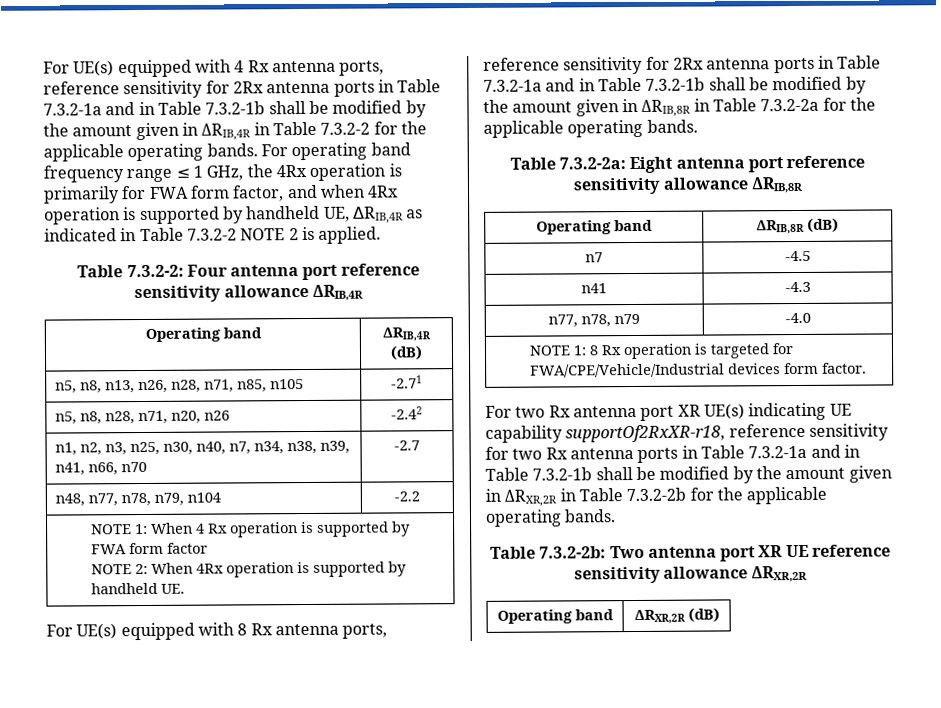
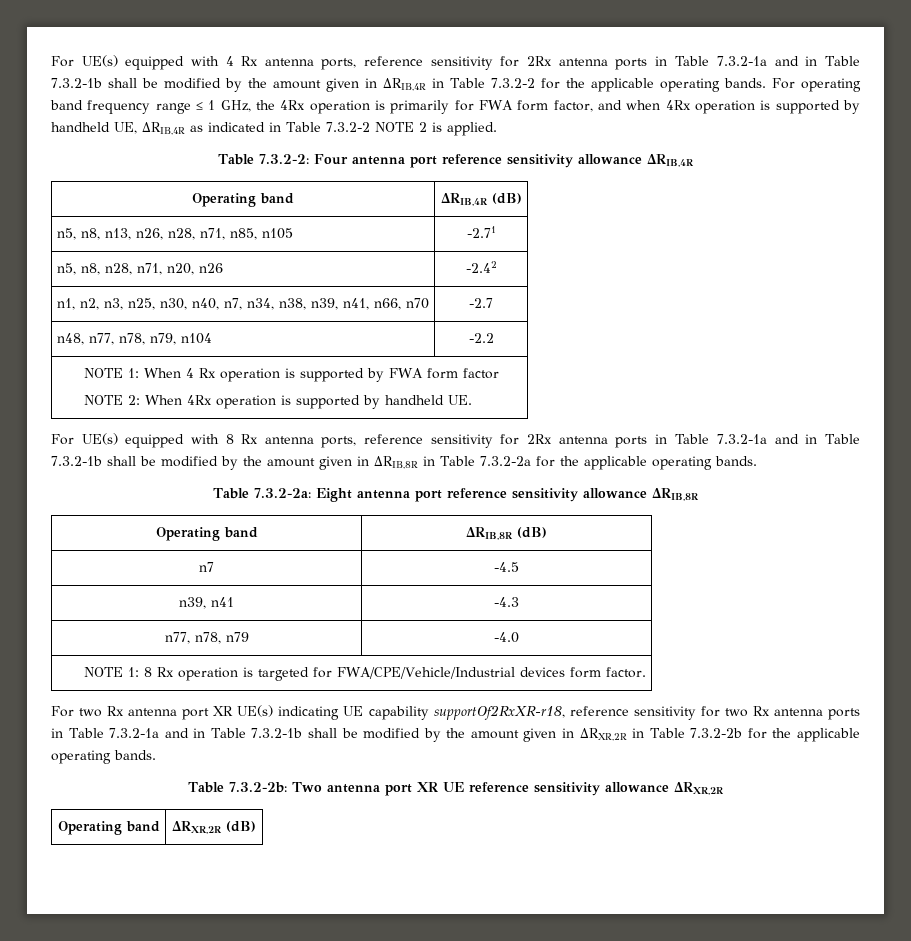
(811, 256) none -> [179,597,206,609] n39,

